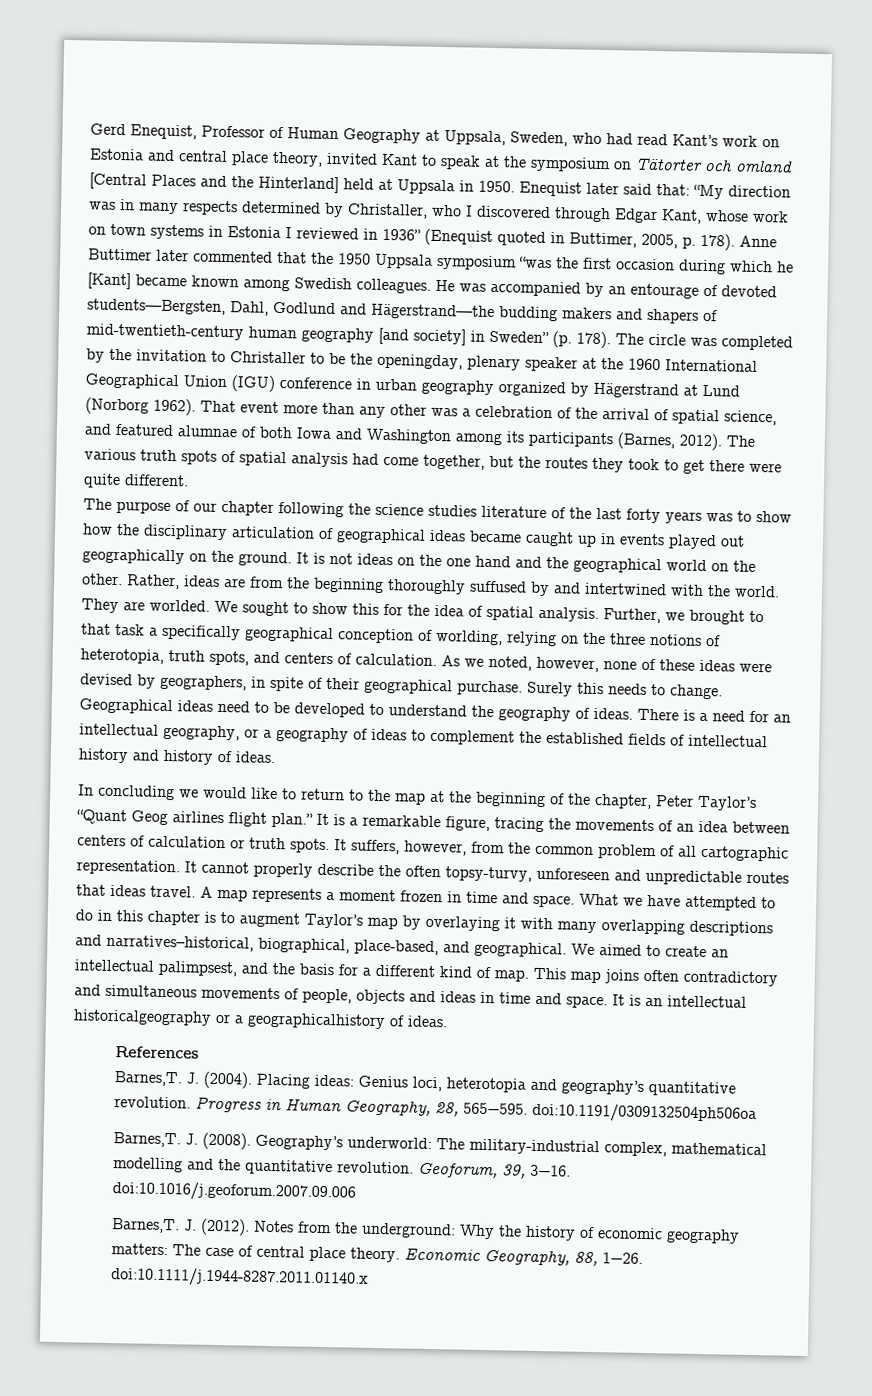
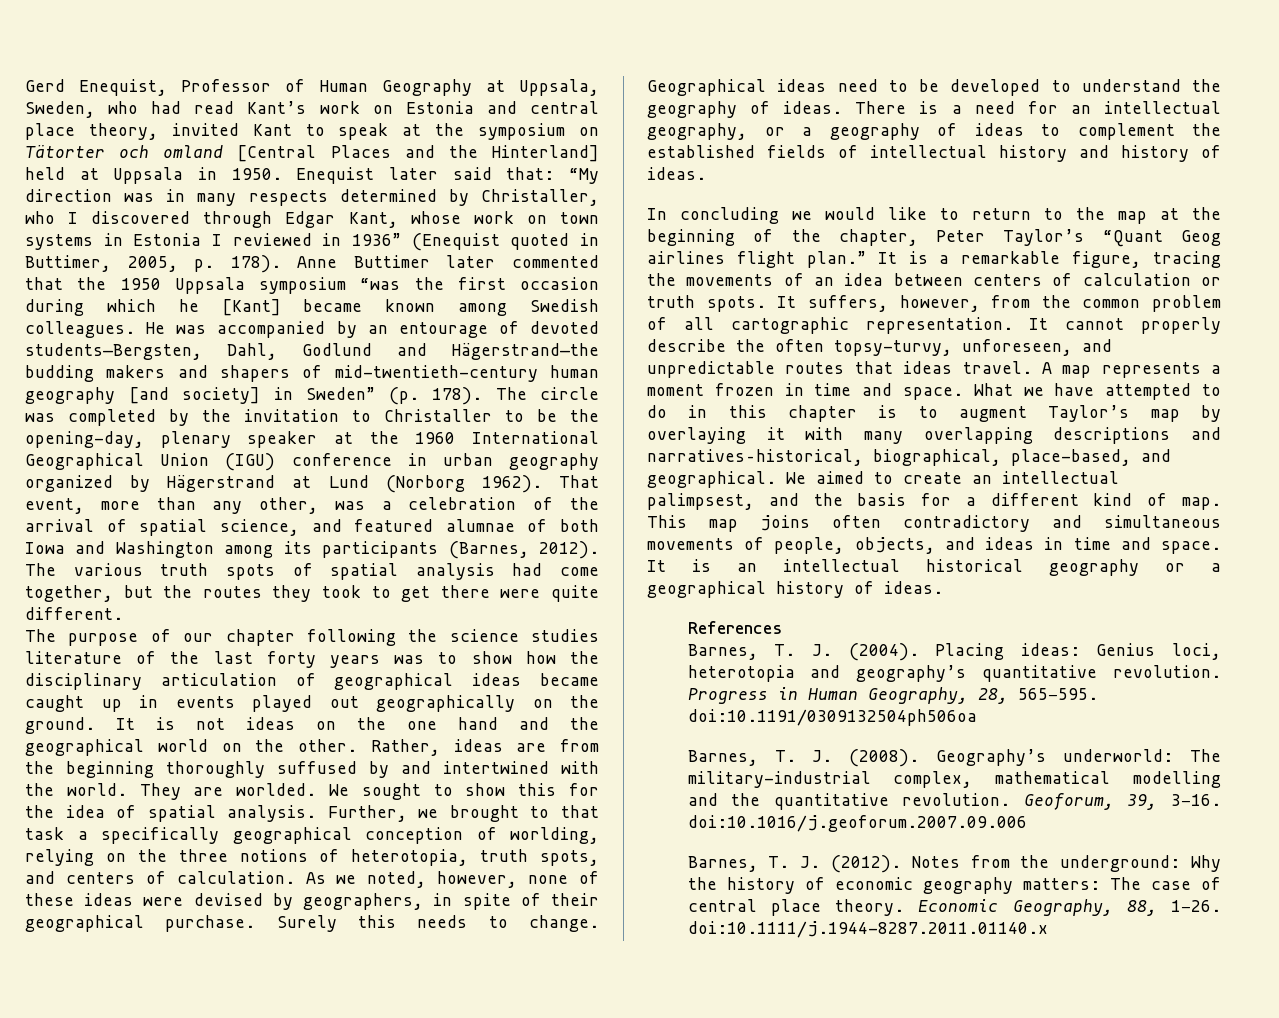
[377,353,463,370] openingday, -> [25,431,144,448] opening-day,
[240,401,279,414] event -> [25,498,84,514] event,
[390,404,427,416] other -> [259,497,319,514] other,
[536,867,610,881] unforeseen -> [962,339,1072,356] unforeseen,
[356,989,405,1005] objects -> [854,537,935,554] objects,
[73,1009,386,1030] historicalgeography or a geographicalhistory -> [926,559,1221,576] [647,581,844,598] historical geography or a geographical history
[114,1071,183,1087] Barnes,T. -> [687,644,796,660] Barnes, T.
[113,1132,182,1148] Barnes,T. -> [687,750,796,766] Barnes, T.
[111,1218,181,1234] Barnes,T. -> [687,856,790,872] Barnes, T.

